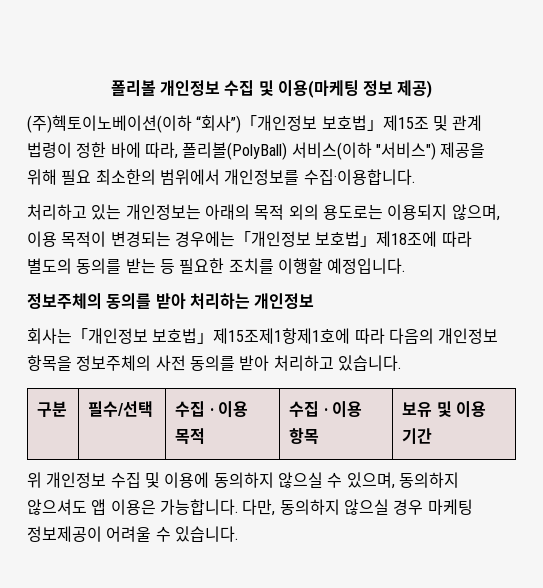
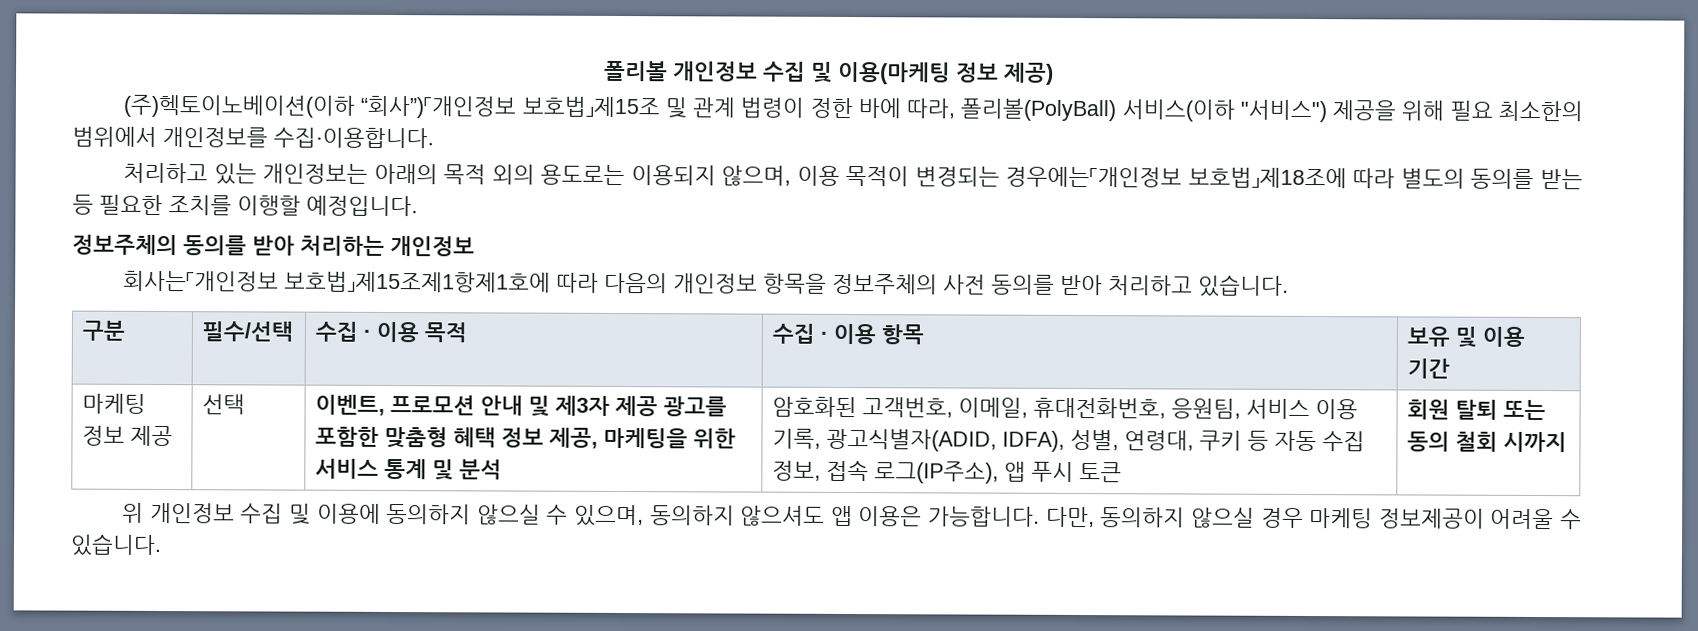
(433, 436) none -> [81,393,146,414] [81,425,173,447] [201,394,245,415] [314,394,727,417] [314,426,736,449] [314,458,502,481] [771,396,1358,420] [771,428,1365,452] [771,459,1122,484] [1406,399,1546,421] [1406,431,1567,453] // 마케팅 정보 제공 | 선택 | 이벤트, 프로모션 안내 및 제3자 제공 광고를 포함한 맞춤형 혜택 정보 제공, 마케팅을 위한 서비스 통계 및 분석 | 암호화된 고객번호, 이메일, 휴대전화번호, 응원팀, 서비스 이용 기록, 광고식별자(ADID, IDFA), 성별, 연령대, 쿠키 등 자동 수집 정보, 접속 로그(IP주소), 앱 푸시 토큰 | 회원 탈퇴 또는 동의 철회 시까지

